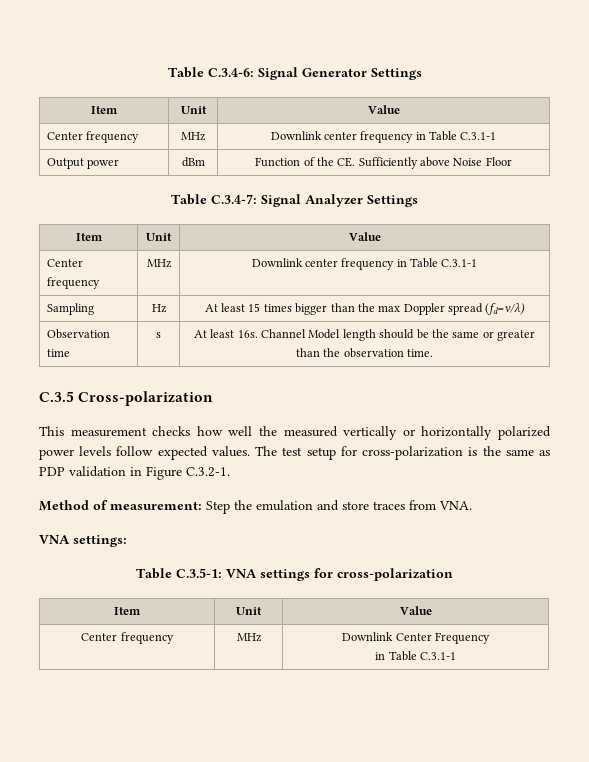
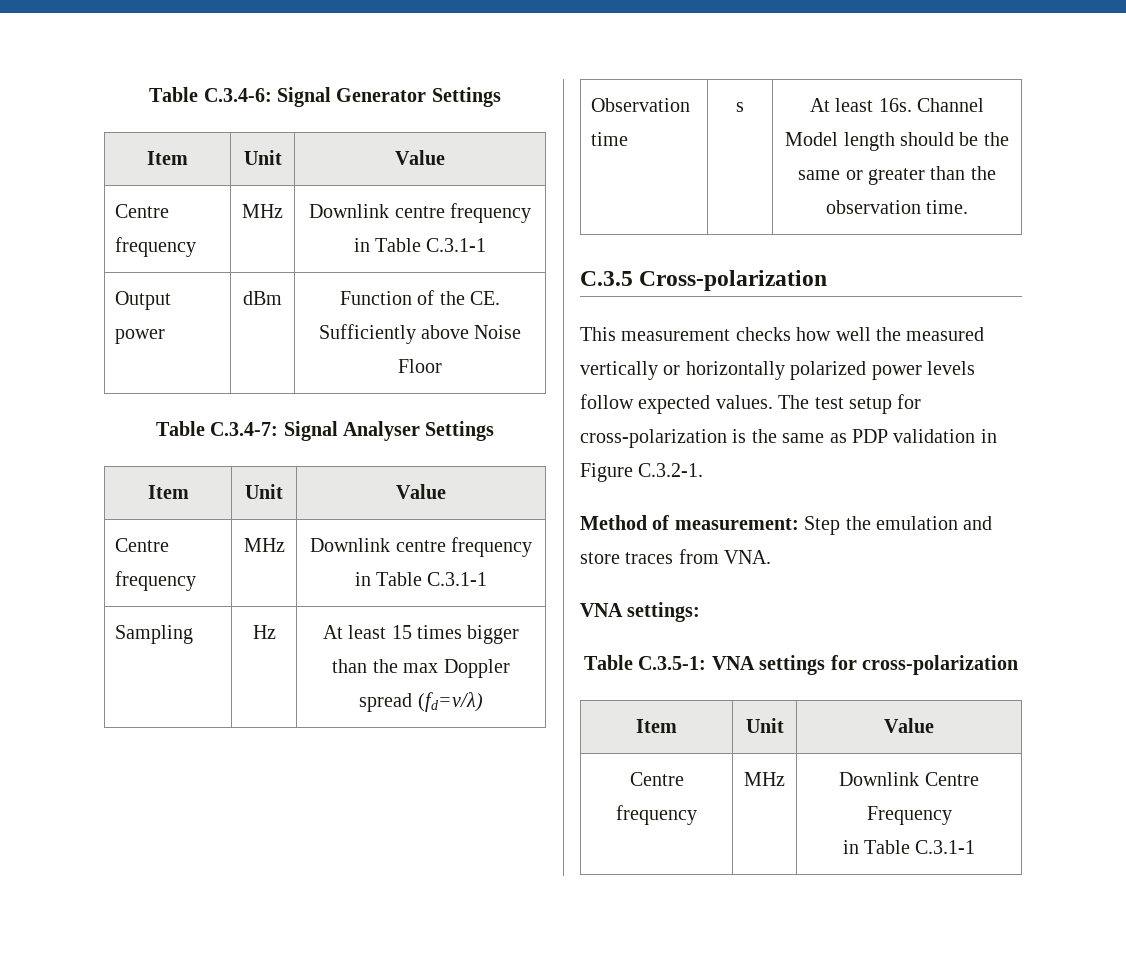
[46,131,140,143] [181,132,206,141] [270,131,357,140] Center frequency | MHz | Downlink center -> [115,204,170,218] [115,237,197,257] [242,204,283,218] [309,204,445,218] Centre frequency | MHz | Downlink centre
[305,194,418,207] [75,233,103,241] [146,233,172,241] [348,232,381,241] [46,259,83,267] [46,277,100,289] [146,259,172,268] [251,258,338,267] Analyzer Settings // Item | Unit | Value // Center frequency | MHz | Downlink center -> [342,421,495,441] [147,485,189,499] [245,484,283,499] [396,484,446,499] [115,538,170,552] [115,571,197,591] [243,538,285,552] [310,538,446,552] Analyser Settings // Item | Unit | Value // Centre frequency | MHz | Downlink centre
[81,632,174,644] [236,633,262,642] [342,632,432,641] Center frequency | MHz | Downlink Center -> [629,772,684,786] [616,805,697,825] [744,772,785,786] [839,772,979,786] Centre frequency | MHz | Downlink Centre

